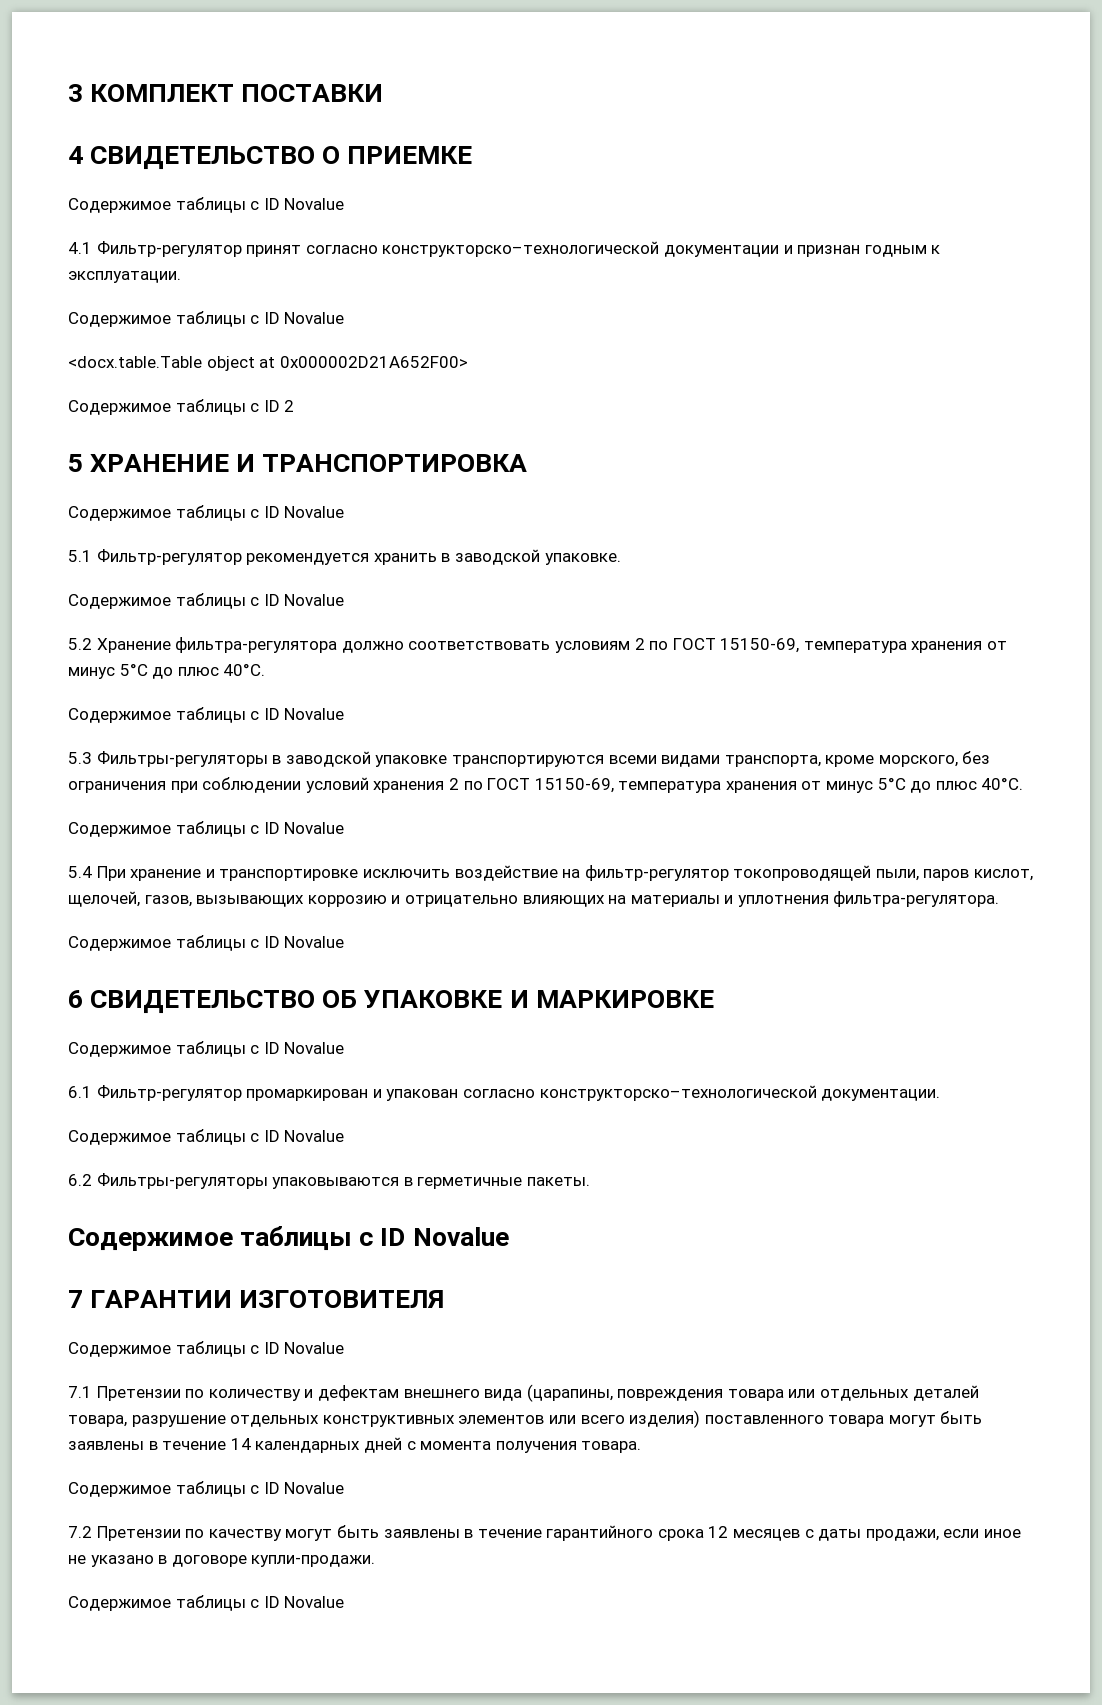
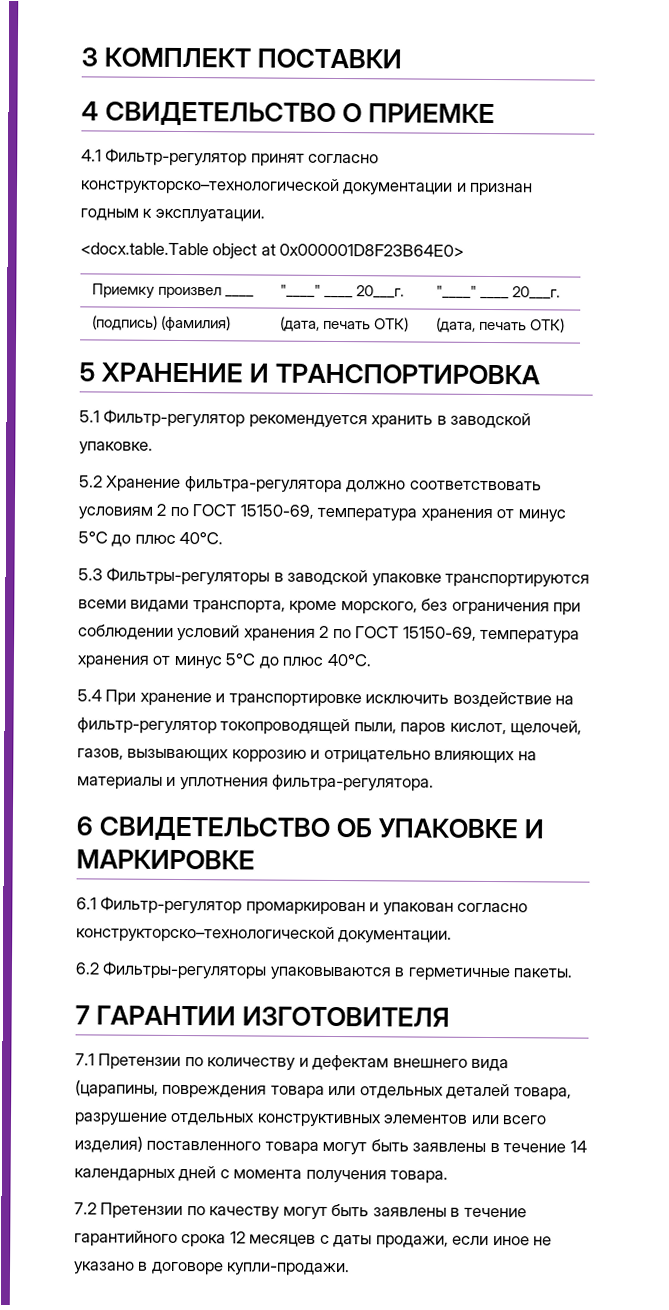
[68,197,345,213] // Содержимое таблицы с ID Novalue -> (496, 113) none
[68,311,345,327] [68,356,468,371] [68,399,295,415] Содержимое таблицы с ID Novalue // <docx.table.Table object at 0x000002D21A652F00> // Содержимое таблицы с ID 2 -> [80,242,465,260] [92,283,255,299] [280,284,405,299] [436,285,561,300] [92,315,232,332] [280,316,410,332] [436,317,566,333] <docx.table.Table object at 0x000001D8F23B64E0> // Приемку произвел ____ | "____" ____ 20___г. | "____" ____ 20___г. // (подпись) (фамилия) | (дата, печать ОТК) | (дата, печать ОТК)
[68,505,345,521] // Содержимое таблицы с ID Novalue -> (541, 374) none
[68,593,345,609] // Содержимое таблицы с ID Novalue -> (153, 448) none
[68,707,345,723] // Содержимое таблицы с ID Novalue -> (224, 538) none
[68,821,345,837] // Содержимое таблицы с ID Novalue -> (372, 660) none
[68,935,345,951] // Содержимое таблицы с ID Novalue -> (435, 783) none
[68,1041,345,1057] // Содержимое таблицы с ID Novalue -> (255, 859) none
[68,1129,345,1145] // Содержимое таблицы с ID Novalue -> (453, 937) none
[68,1226,509,1251] [68,1290,445,1308] [68,1341,345,1357] Содержимое таблицы с ID Novalue // 7 ГАРАНТИИ ИЗГОТОВИТЕЛЯ // Содержимое таблицы с ID Novalue -> [75,1005,451,1027] 7 ГАРАНТИИ ИЗГОТОВИТЕЛЯ
[68,1481,345,1497] // Содержимое таблицы с ID Novalue -> (449, 1177) none
[68,1595,345,1611] // Содержимое таблицы с ID Novalue -> (351, 1269) none

